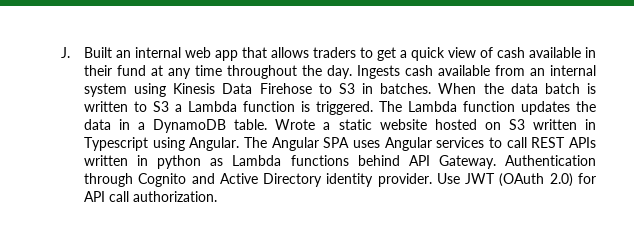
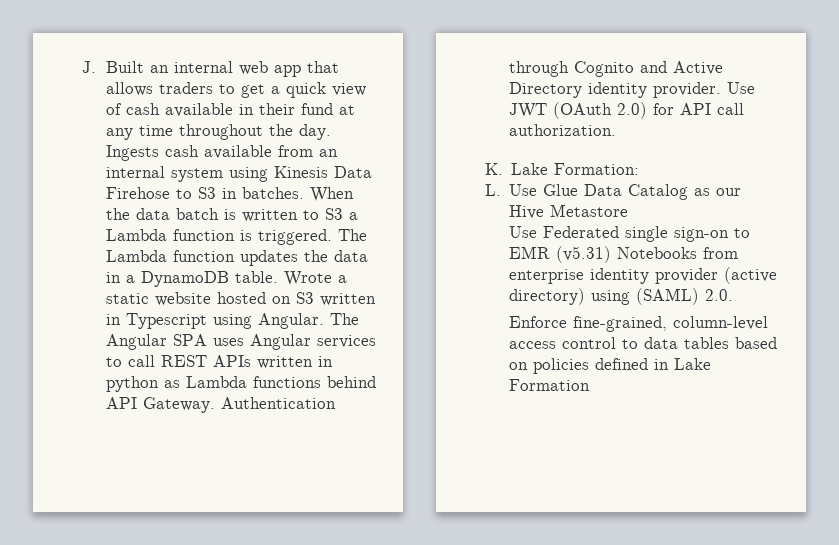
(217, 196) none -> [485,163,640,175] [485,184,742,200] [509,204,629,219] [509,226,751,242] [509,246,739,263] [509,267,778,284] [509,288,734,305] [509,316,769,332] [509,337,778,349] [509,358,712,374] [509,379,591,391] // K. Lake Formation: // L. Use Glue Data Catalog as our Hive Metastore // Use Federated single sign-on to EMR (v5.31) Notebooks from enterprise identity provider (active directory) using (SAML) 2.0. // Enforce fine-grained, column-level access control to data tables based on policies defined in Lake Formation

